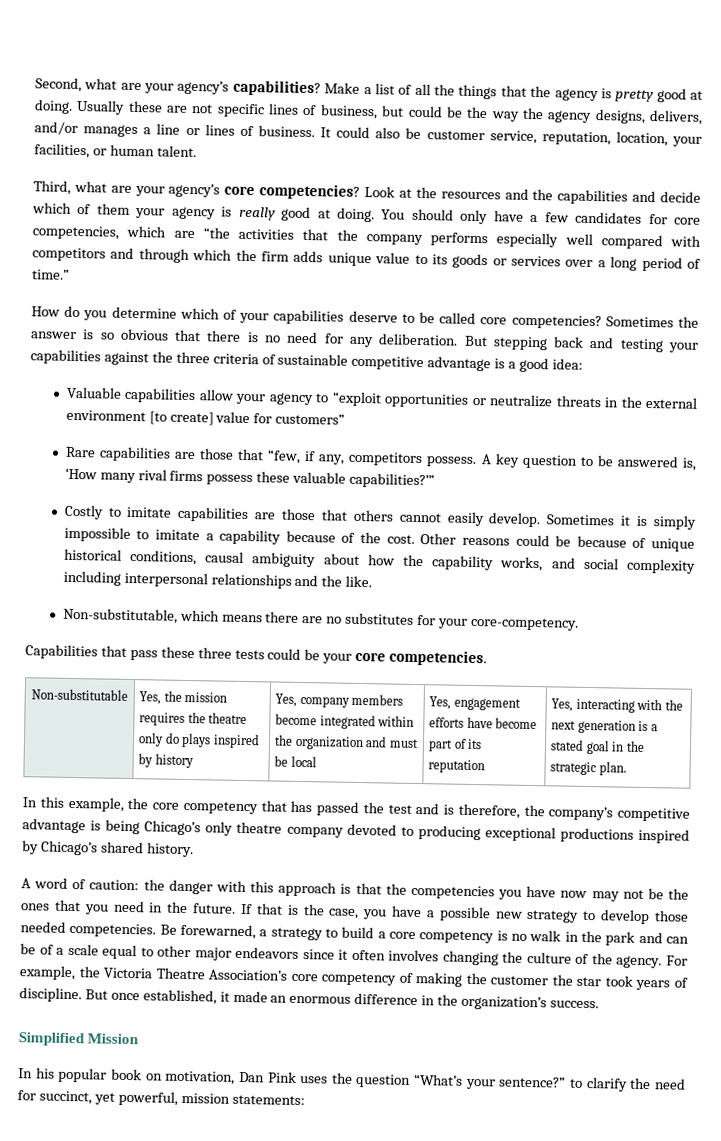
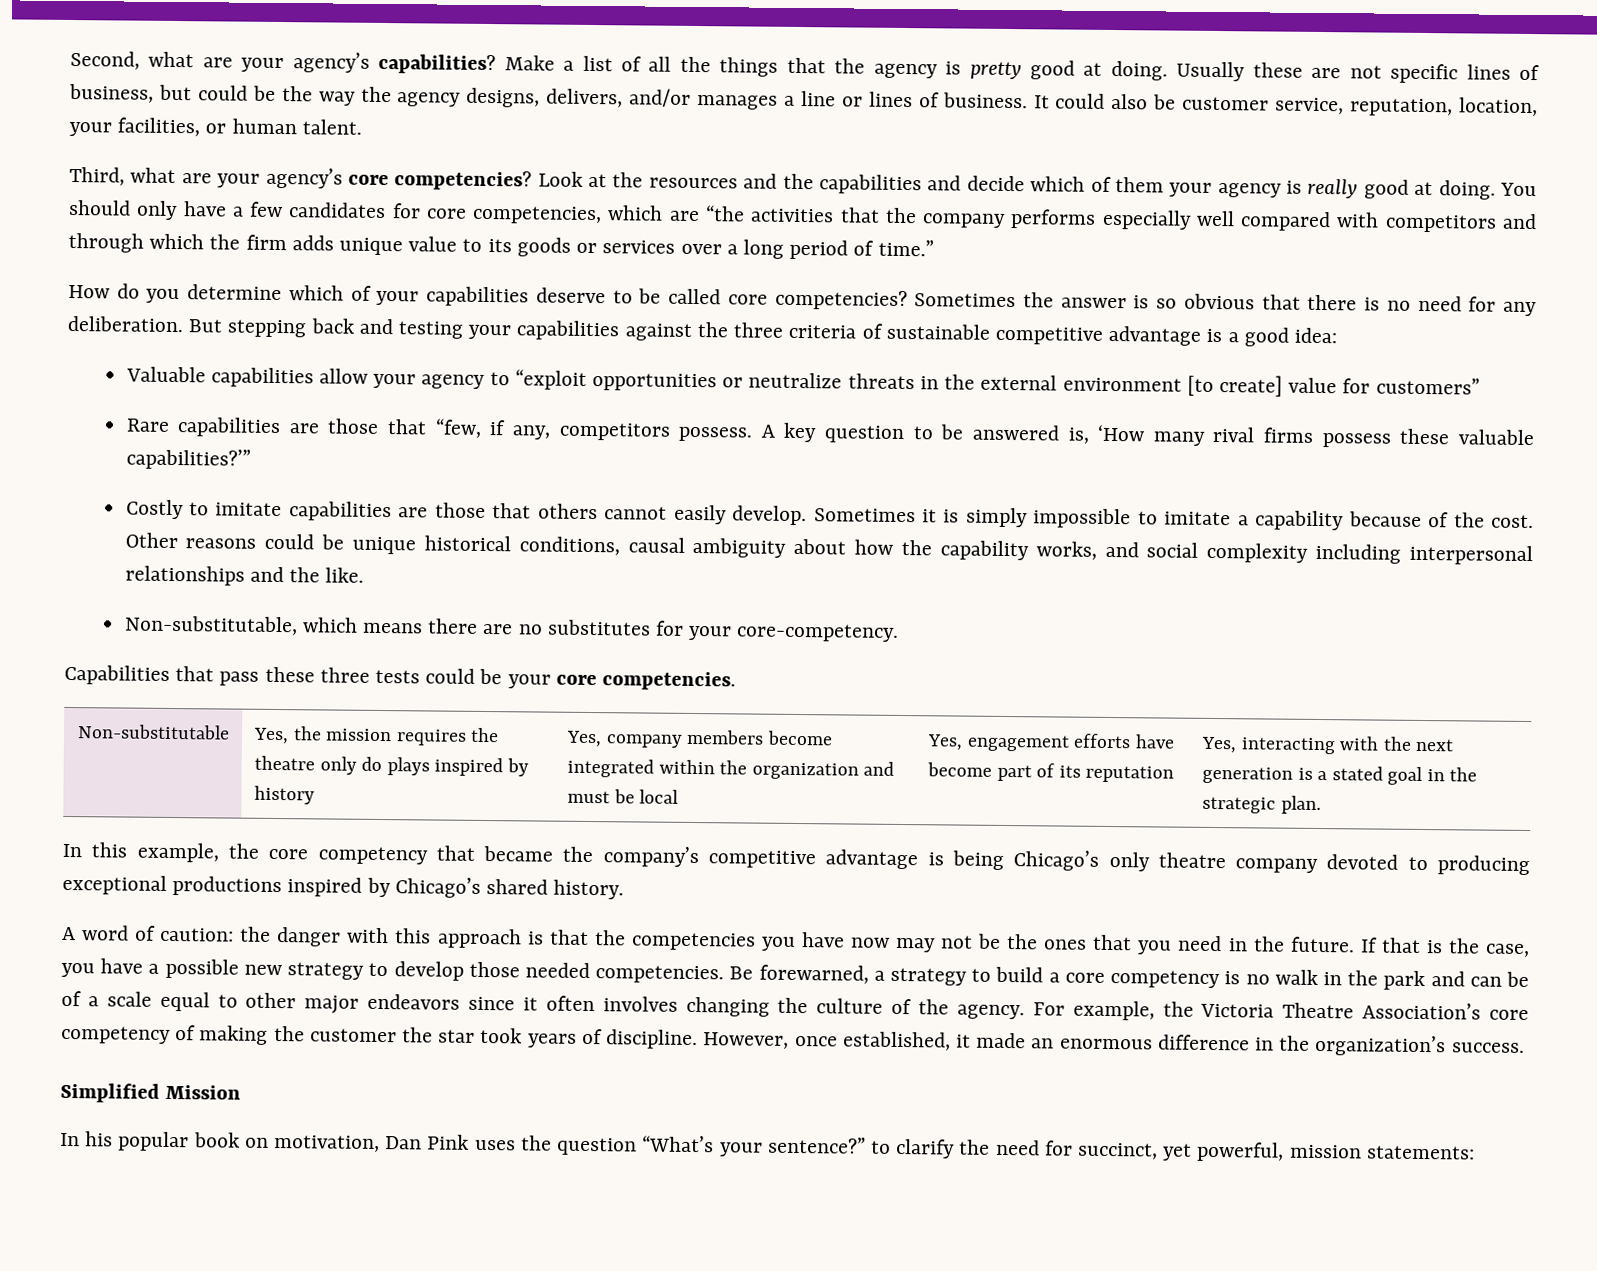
[576,535,647,548] because of -> (345, 542) none
[290,800,520,819] has passed the test and is therefore, -> [483,845,554,862] became
[84,989,108,1000] But -> [703,1032,790,1049] However,

